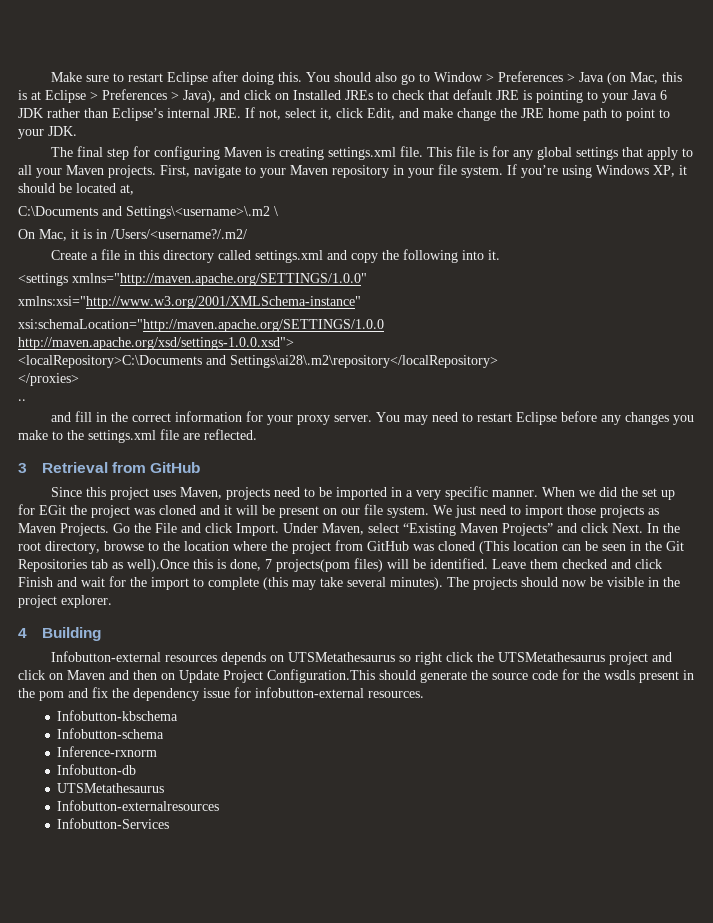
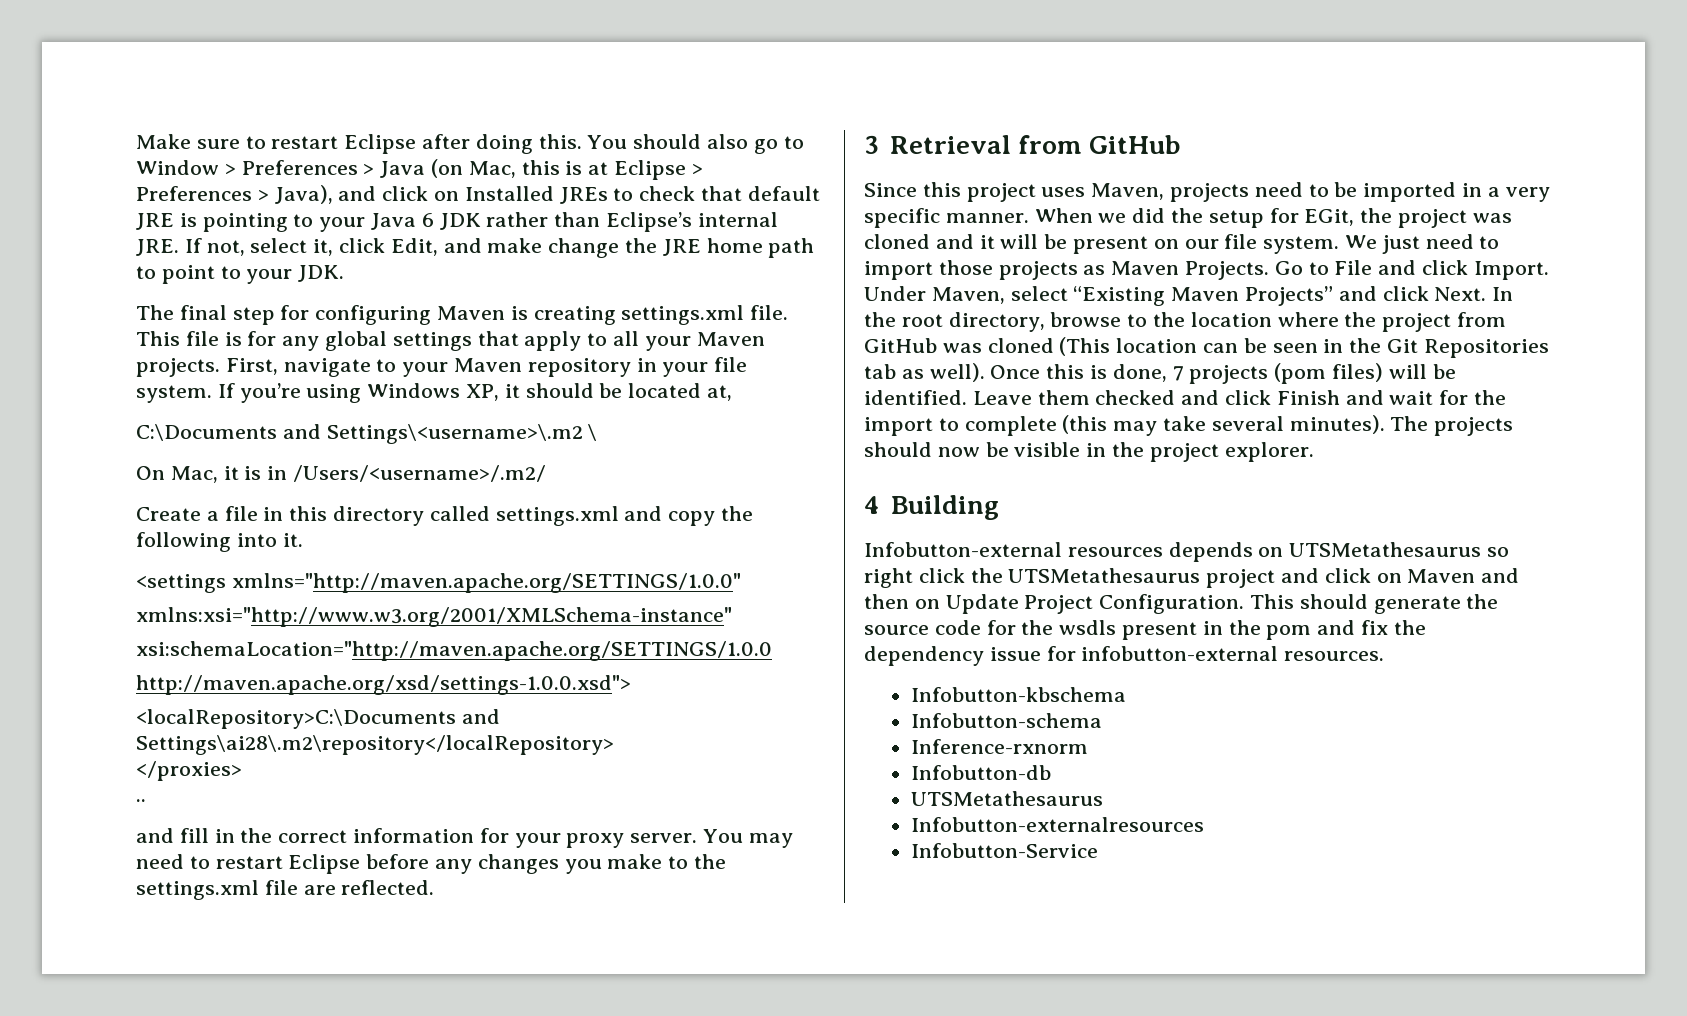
[111,229,247,239] /Users/<username?/.m2/ -> [293,465,547,482] /Users/<username>/.m2/
[642,488,676,500] [18,504,66,515] set up for EGit -> [1208,208,1355,228] setup for EGit,
[134,523,151,533] the -> [1308,262,1329,275] to
[127,559,189,572] well).Once -> [929,363,1041,382] well). Once
[276,559,350,572] projects(pom -> [1189,363,1327,384] projects (pom
[267,669,375,683] Configuration.This -> [1099,594,1295,614] Configuration. This
[57,818,170,829] Infobutton-Services -> [911,843,1099,858] Infobutton-Service

